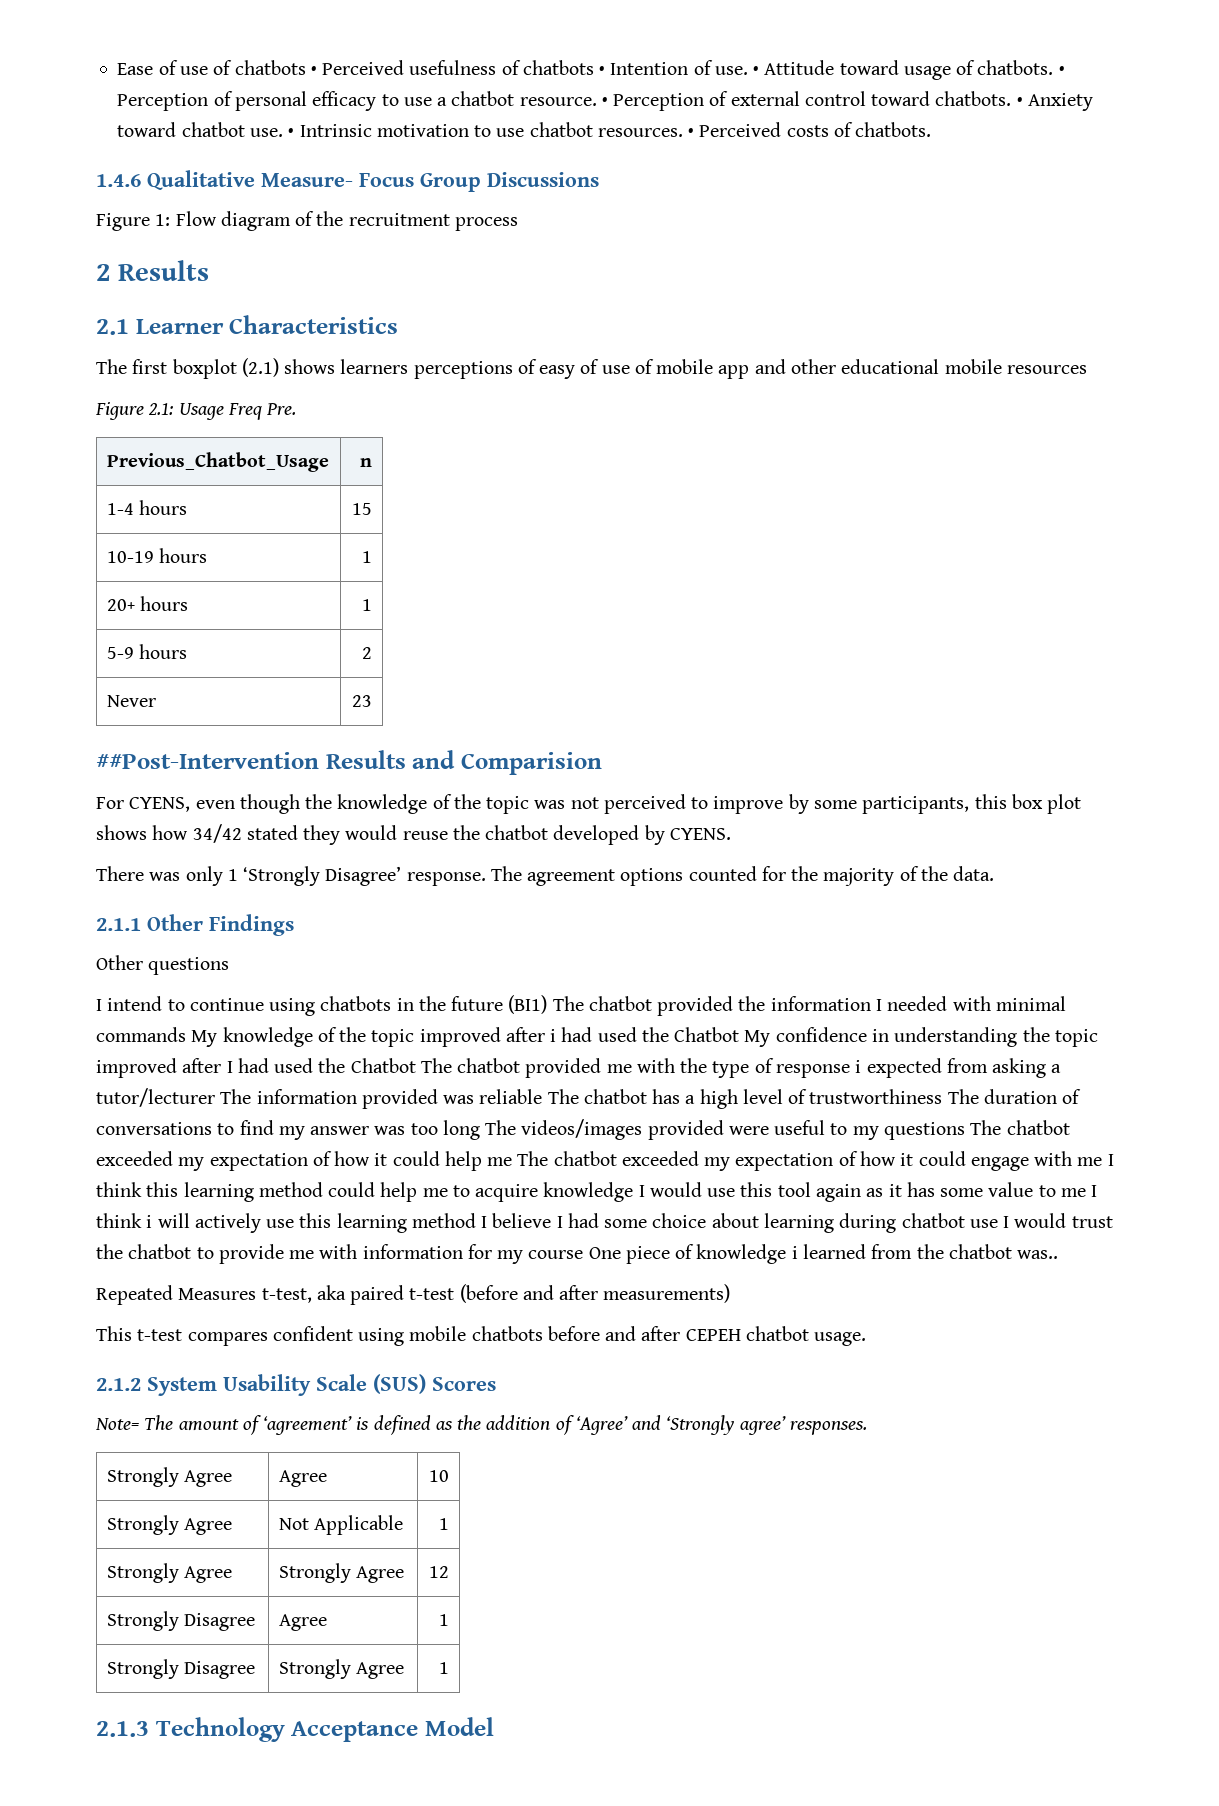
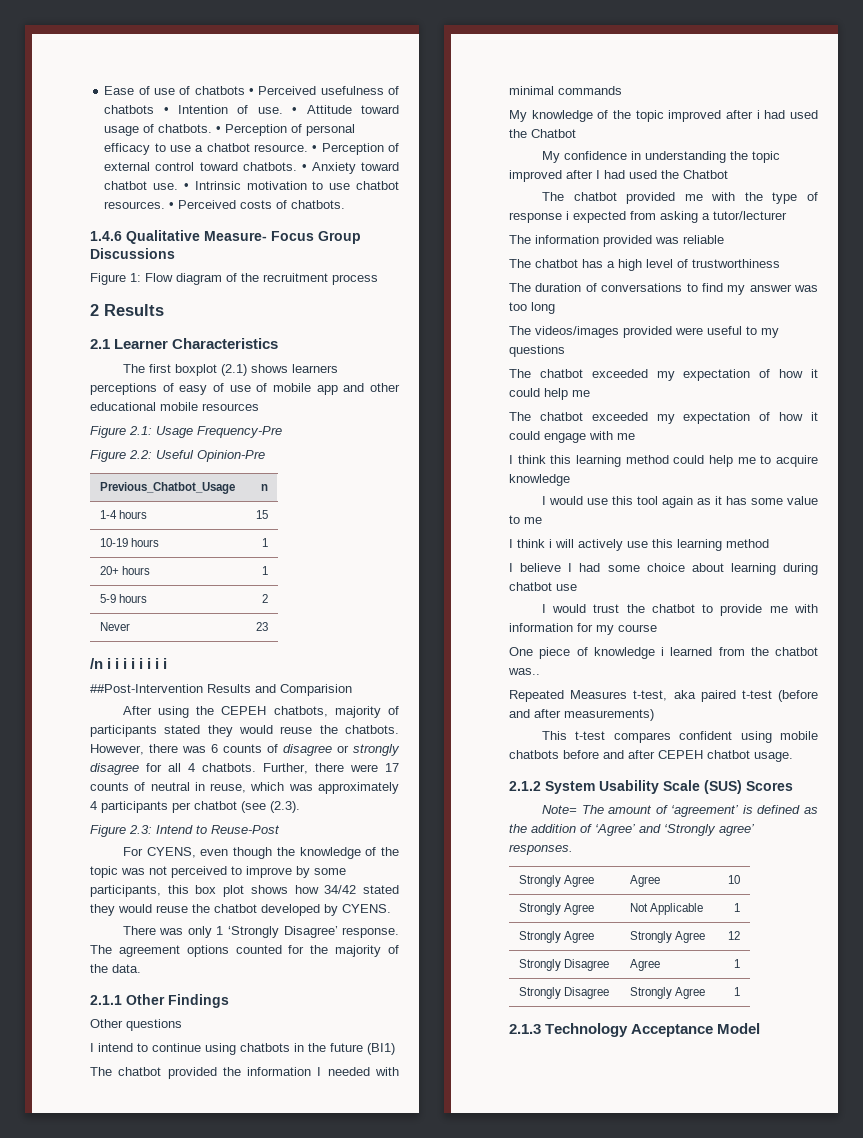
[227,403,297,420] Freq Pre. -> [197,426,282,438] [90,450,265,462] Frequency-Pre // Figure 2.2: Useful Opinion-Pre
[96,750,602,775] ##Post-Intervention Results and Comparision -> [90,658,168,669] [90,684,352,696] [122,706,399,718] [90,725,399,737] [90,744,400,756] [90,763,399,775] [90,782,399,794] [90,801,300,813] [90,825,280,837] /n i i i i i i i i // ##Post-Intervention Results and Comparision // After using the CEPEH chatbots, majority of participants stated they would reuse the chatbots. However, there was 6 counts of disagree or strongly disagree for all 4 chatbots. Further, there were 17 counts of neutral in reuse, which was approximately 4 participants per chatbot (see (2.3). // Figure 2.3: Intend to Reuse-Post
(548, 1004) none -> (395, 1049) //
(186, 1034) none -> (622, 90) //
(740, 1034) none -> (576, 133) //
(416, 1065) none -> (728, 174) //
(215, 1097) none -> (787, 215) //
(543, 1096) none -> (724, 239) //
(943, 1096) none -> (780, 263) //
(480, 1130) none -> (555, 308) //
(965, 1131) none -> (565, 351) //
(513, 1161) none -> (590, 393) //
(1103, 1161) none -> (635, 436) //
(634, 1192) none -> (570, 480) //
(1086, 1192) none -> (542, 520) //
(476, 1220) none -> (769, 543) //
(998, 1223) none -> (577, 587) //
(584, 1254) none -> (657, 628) //

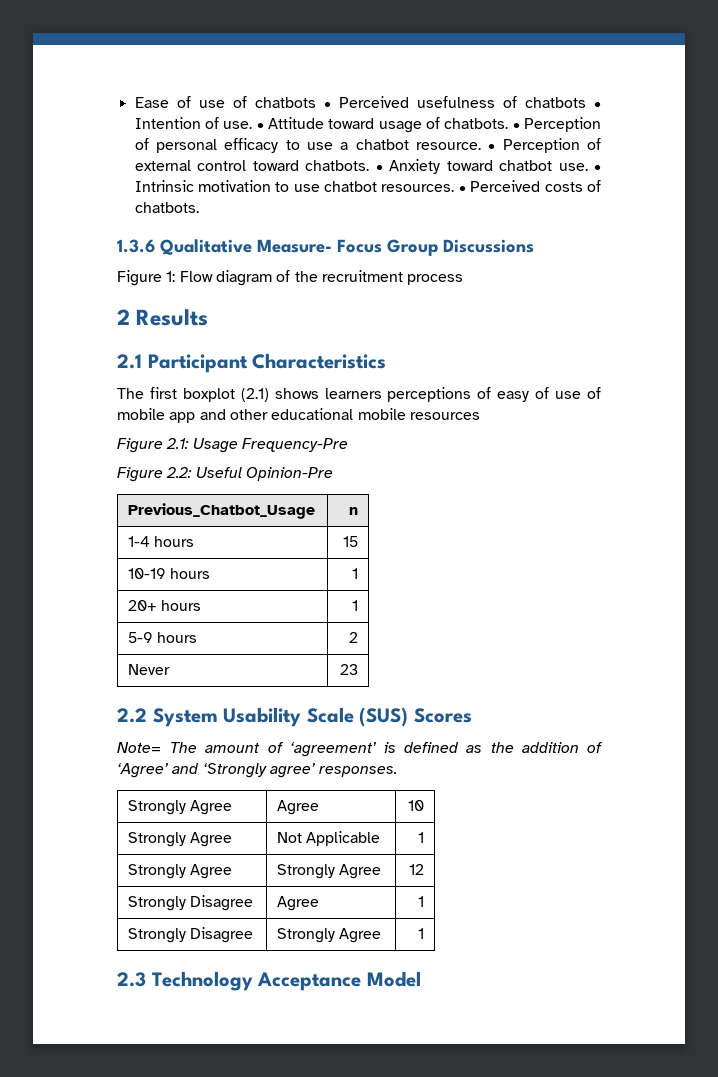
[90,231,122,241] 1.4.6 -> [117,239,155,253] 1.3.6
[114,339,169,349] Learner -> [147,354,248,373] Participant
[90,658,168,669] [90,684,352,696] [122,706,399,718] [90,725,399,737] [90,744,400,756] [90,763,399,775] [90,782,399,794] [90,801,300,813] [90,825,280,837] [122,847,399,859] [90,866,346,878] [90,885,400,897] [90,904,391,916] [122,926,399,938] [90,945,399,957] [90,964,141,973] [90,994,229,1008] [90,1019,182,1031] [90,1043,395,1055] [90,1067,399,1079] [509,86,622,95] [509,110,818,122] [509,129,576,138] [541,151,780,163] [509,170,728,182] [541,192,818,204] [509,211,787,223] [509,235,724,247] [509,259,780,271] [509,283,818,295] [509,302,555,314] [509,326,779,338] [509,345,565,357] [509,369,818,381] [509,388,590,400] [509,412,818,424] [509,431,635,443] [509,455,818,467] [509,474,570,486] [541,496,818,508] [509,515,542,524] [509,539,769,551] [509,563,818,575] [509,582,577,591] [541,604,818,616] [509,623,657,635] [509,647,818,659] [508,668,540,675] [509,690,818,702] [509,709,654,721] [541,731,818,743] [509,750,793,762] [509,781,541,791] /n i i i i i i i i // ##Post-Intervention Results and Comparision // After using the CEPEH chatbots, majority of participants stated they would reuse the chatbots. However, there was 6 counts of disagree or strongly disagree for all 4 chatbots. Further, there were 17 counts of neutral in reuse, which was approximately 4 participants per chatbot (see (2.3). // Figure 2.3: Intend to Reuse-Post // For CYENS, even though the knowledge of the topic was not perceived to improve by some participants, this box plot shows how 34/42 stated they would reuse the chatbot developed by CYENS. // There was only 1 ‘Strongly Disagree’ response. The agreement options counted for the majority of the data. // 2.1.1 Other Findings // Other questions // I intend to continue using chatbots in the future (BI1) // The chatbot provided the information I needed with minimal commands // My knowledge of the topic improved after i had used the Chatbot // My confidence in understanding the topic improved after I had used the Chatbot // The chatbot provided me with the type of response i expected from asking a tutor/lecturer // The information provided was reliable // The chatbot has a high level of trustworthiness // The duration of conversations to find my answer was too long // The videos/images provided were useful to my questions // The chatbot exceeded my expectation of how it could help me // The chatbot exceeded my expectation of how it could engage with me // I think this learning method could help me to acquire knowledge // I would use this tool again as it has some value to me // I think i will actively use this learning method // I believe I had some choice about learning during chatbot use // I would trust the chatbot to provide me with information for my course // One piece of knowledge i learned from the chatbot was.. // Repeated Measures t-test, aka paired t-test (before and after measurements) // This t-test compares confident using mobile chatbots before and after CEPEH chatbot usage. // 2.1.2 -> [117,708,147,723] 2.2
[509,1024,541,1034] 2.1.3 -> [117,972,146,987] 2.3

